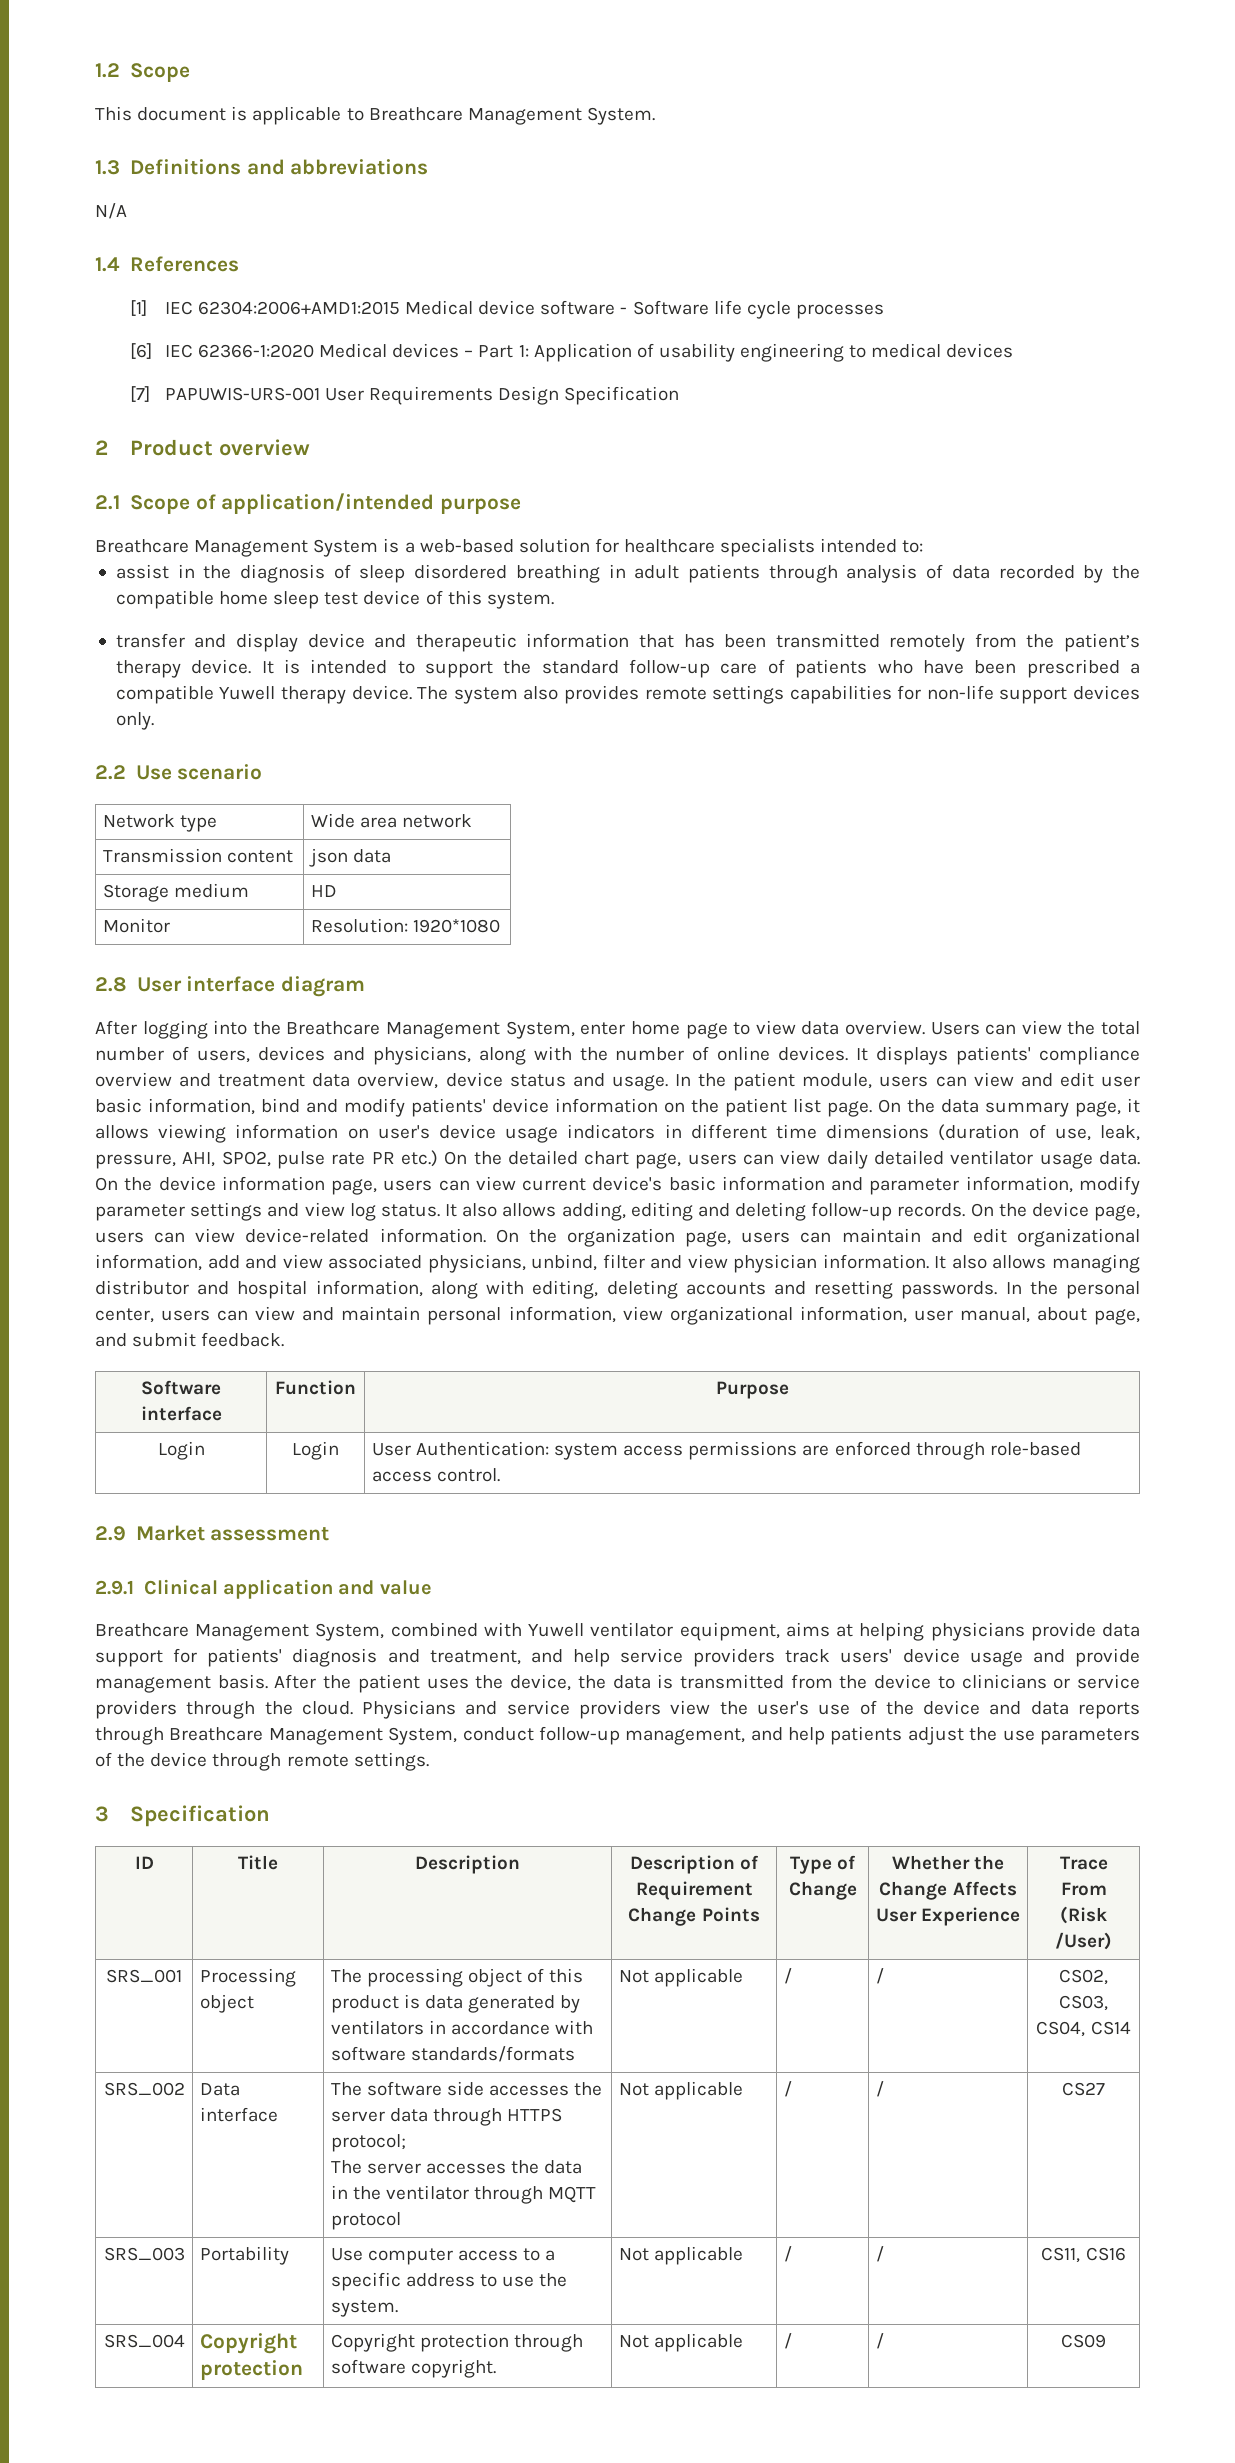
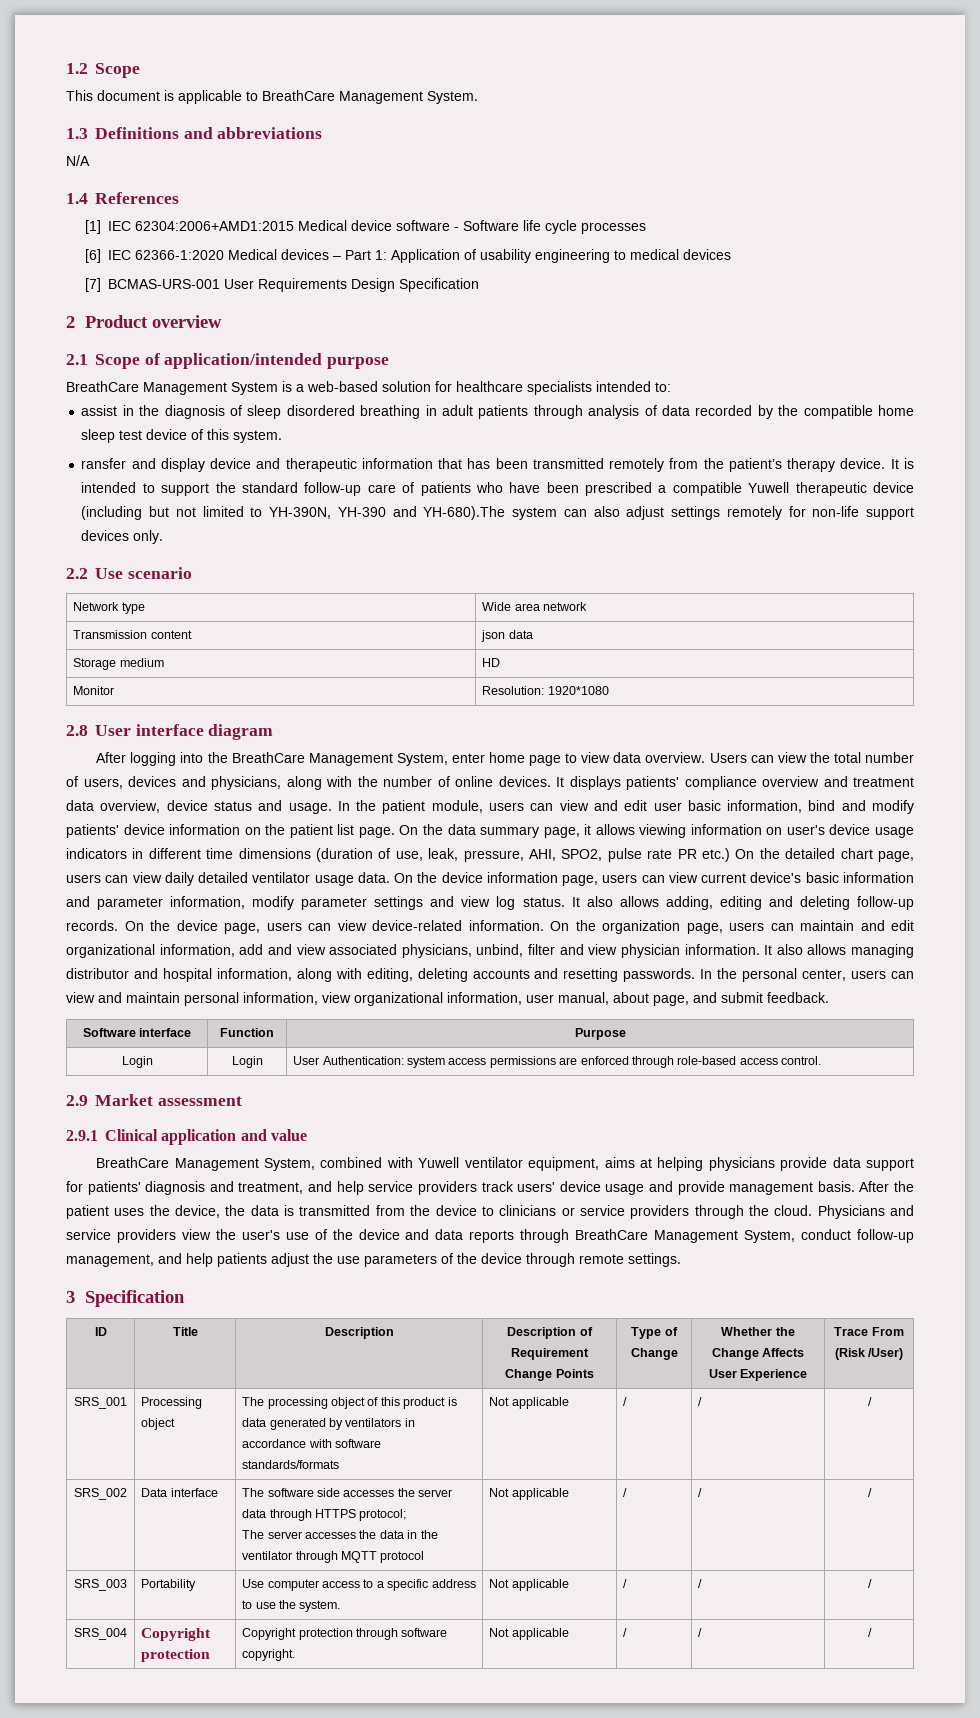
[368,107,463,121] Breathcare -> [262,90,335,101] BreathCare
[164,387,320,401] PAPUWIS-URS-001 -> [107,279,220,289] BCMAS-URS-001
[95,539,189,553] Breathcare -> [66,381,139,392] BreathCare
[115,633,185,648] transfer -> [81,458,127,469] ransfer
[281,685,892,704] therapy device. The system also provides remote settings capabilities -> [795,482,914,496] [81,506,782,520] therapeutic device (including but not limited to YH-390N, YH-390 and YH-680).The system can also adjust settings remotely
[286,1021,381,1035] Breathcare -> [231,752,305,763] BreathCare
[95,1623,189,1637] Breathcare -> [96,1157,170,1168] BreathCare
[169,1727,264,1741] Breathcare -> [575,1229,649,1240] BreathCare
[1059,1969,1108,1985] [1059,1995,1108,2011] [1036,2021,1131,2037] CS02, CS03, CS04, CS14 -> [867,1397,872,1406] /
[1062,2082,1105,2096] CS27 -> [867,1488,872,1497] /
[1041,2247,1126,2263] CS11, CS16 -> [867,1579,872,1588] /
[1061,2334,1106,2348] CS09 -> [867,1628,872,1637] /

